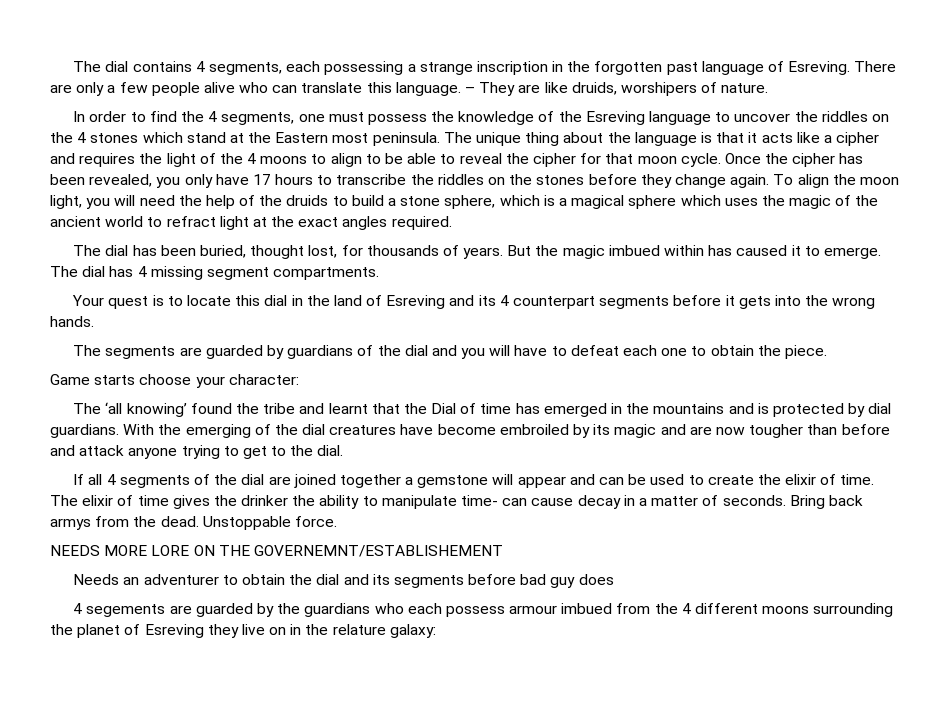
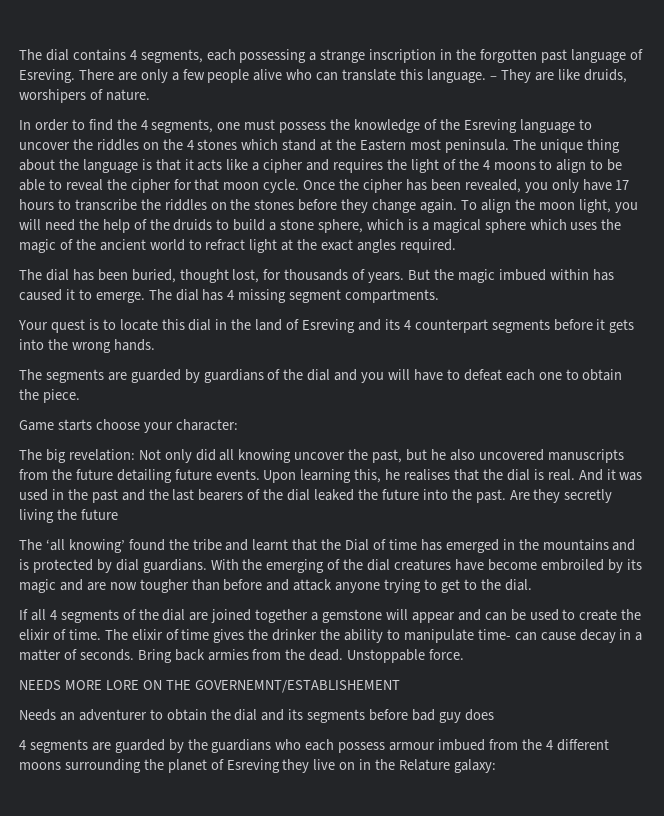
(299, 379) none -> [19,449,624,463] [19,469,643,483] [19,489,613,503] [19,509,118,523] // The big revelation: Not only did all knowing uncover the past, but he also uncovered manuscripts from the future detailing future events. Upon learning this, he realises that the dial is real. And it was used in the past and the last bearers of the dial leaked the future into the past. Are they secretly living the future
[50,518,91,530] armys -> [207,649,249,661] armies
[86,604,166,617] segements -> [29,739,88,753] segments
[332,624,386,635] relature -> [399,759,451,771] Relature

